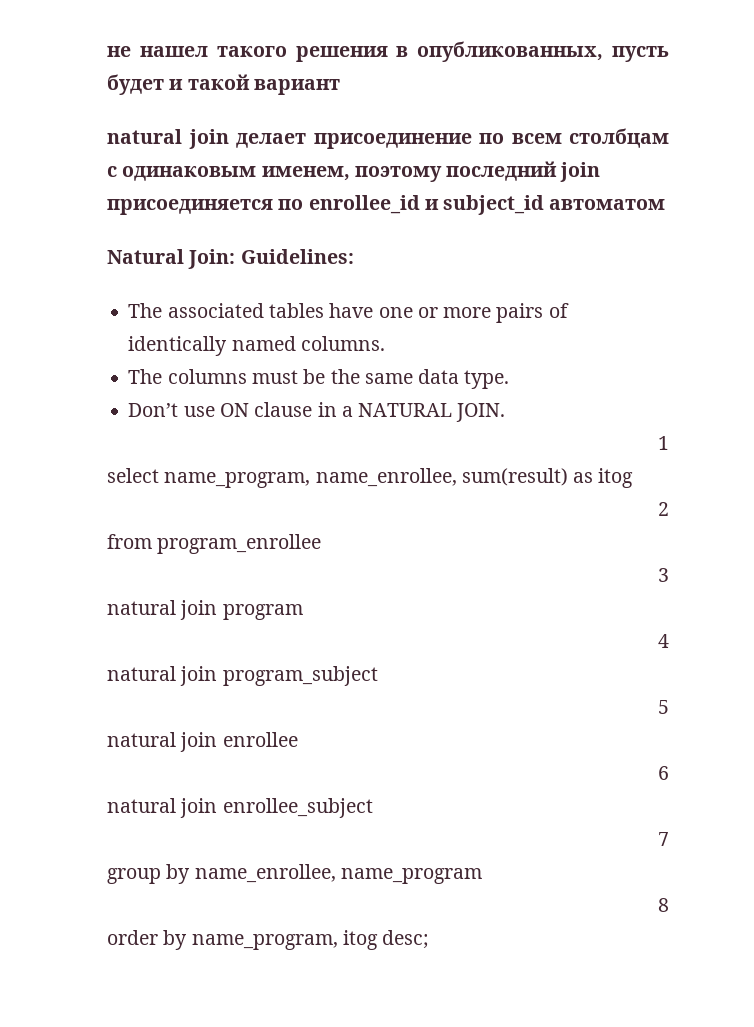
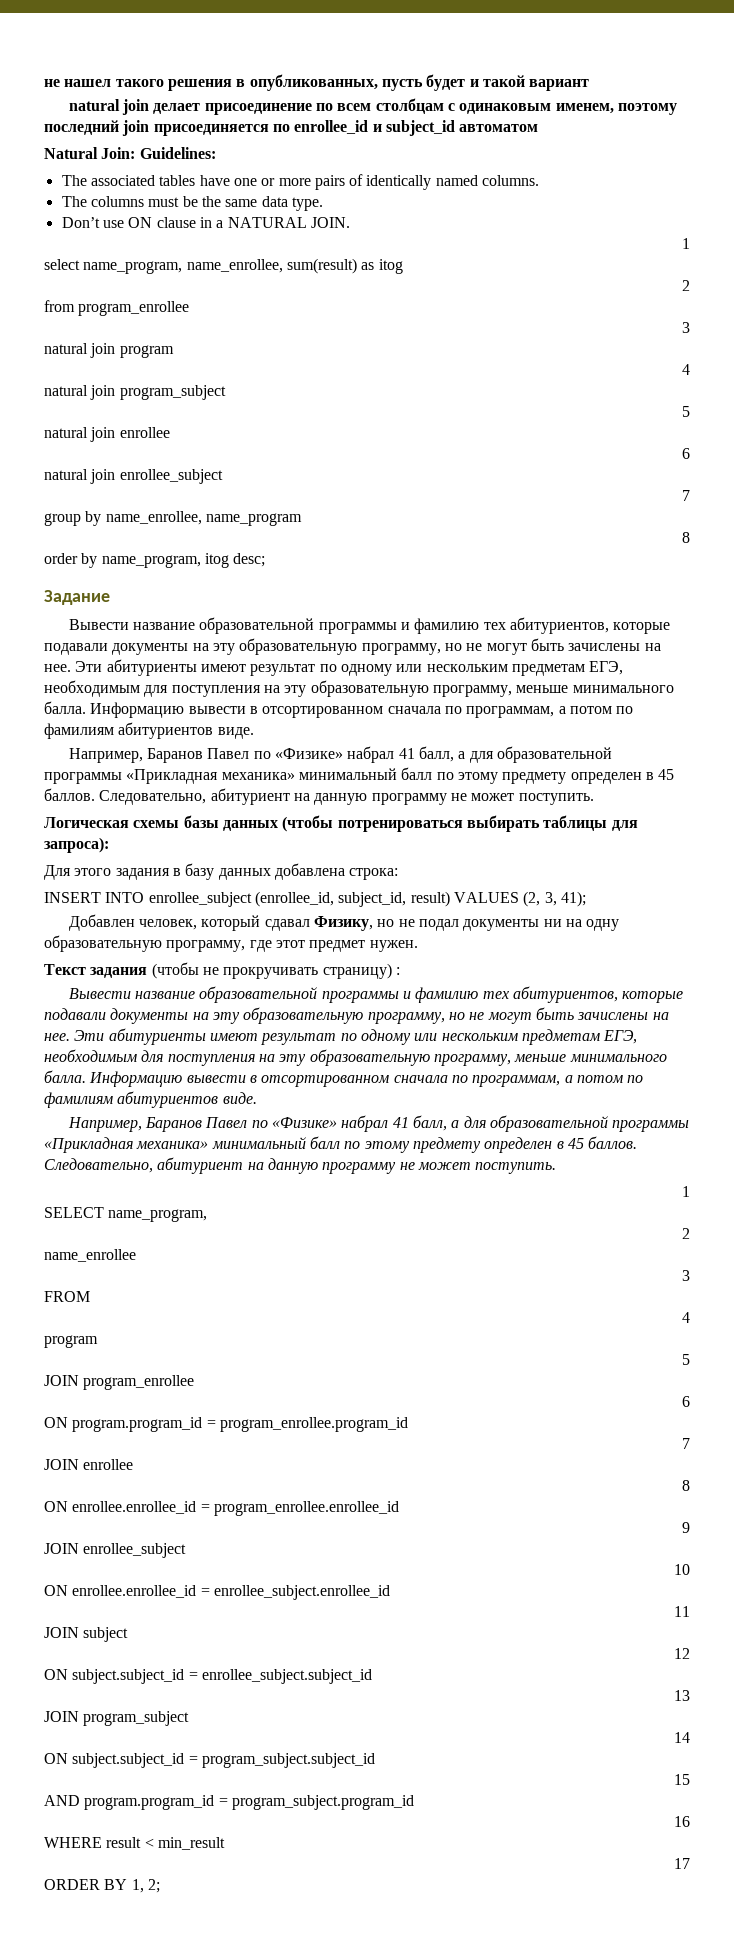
(430, 939) none -> [44,590,110,605] [68,617,671,634] [44,638,661,655] [44,659,624,676] [44,680,674,697] [44,701,634,718] [44,722,254,739] [68,746,612,763] [44,767,675,784] [44,788,594,805] [44,815,638,832] [44,837,109,853] [44,863,399,880] [44,891,586,907] [68,914,620,931] [44,935,418,952] [44,962,400,979] [68,986,684,1003] [44,1007,669,1024] [44,1028,638,1045] [44,1049,667,1066] [44,1070,644,1087] [44,1091,257,1108] [67,1115,690,1132] [44,1136,638,1153] [44,1157,557,1174] [682,1186,690,1197] [44,1207,208,1222] [682,1228,690,1239] [44,1249,136,1262] [682,1270,690,1281] [44,1291,90,1302] [682,1312,690,1323] [44,1335,98,1348] [682,1354,690,1365] [44,1375,195,1390] [682,1396,690,1407] [44,1417,408,1432] [682,1438,690,1449] [44,1459,134,1470] [682,1480,690,1491] [44,1501,399,1516] [682,1522,690,1533] [44,1543,187,1558] [674,1564,690,1575] [44,1585,390,1600] [674,1606,690,1617] [44,1627,129,1642] [674,1648,690,1659] [44,1669,372,1684] [674,1690,690,1701] [44,1711,190,1726] [674,1732,690,1743] [44,1753,375,1768] [674,1774,690,1785] [44,1795,414,1810] [674,1816,690,1827] [44,1837,225,1850] [674,1858,690,1869] [44,1879,160,1893] // Задание // Вывести название образовательной программы и фамилию тех абитуриентов, которые подавали документы на эту образовательную программу, но не могут быть зачислены на нее. Эти абитуриенты имеют результат по одному или нескольким предметам ЕГЭ, необходимым для поступления на эту образовательную программу, меньше минимального балла. Информацию вывести в отсортированном сначала по программам, а потом по фамилиям абитуриентов виде. // Например, Баранов Павел по «Физике» набрал 41 балл, а для образовательной программы «Прикладная механика» минимальный балл по этому предмету определен в 45 баллов. Следовательно, абитуриент на данную программу не может поступить. // Логическая схемы базы данных (чтобы потренироваться выбирать таблицы для запроса): // Для этого задания в базу данных добавлена строка: // INSERT INTO enrollee_subject (enrollee_id, subject_id, result) VALUES (2, 3, 41); // Добавлен человек, который сдавал Физику, но не подал документы ни на одну образовательную программу, где этот предмет нужен. // Текст задания (чтобы не прокручивать страницу) : // Вывести название образовательной программы и фамилию тех абитуриентов, которые подавали документы на эту образовательную программу, но не могут быть зачислены на нее. Эти абитуриенты имеют результат по одному или нескольким предметам ЕГЭ, необходимым для поступления на эту образовательную программу, меньше минимального балла. Информацию вывести в отсортированном сначала по программам, а потом по фамилиям абитуриентов виде. // Например, Баранов Павел по «Физике» набрал 41 балл, а для образовательной программы «Прикладная механика» минимальный балл по этому предмету определен в 45 баллов. Следовательно, абитуриент на данную программу не может поступить. // 1 // SELECT name_program, // 2 // name_enrollee // 3 // FROM // 4 // program // 5 // JOIN program_enrollee // 6 // ON program.program_id = program_enrollee.program_id // 7 // JOIN enrollee // 8 // ON enrollee.enrollee_id = program_enrollee.enrollee_id // 9 // JOIN enrollee_subject // 10 // ON enrollee.enrollee_id = enrollee_subject.enrollee_id // 11 // JOIN subject // 12 // ON subject.subject_id = enrollee_subject.subject_id // 13 // JOIN program_subject // 14 // ON subject.subject_id = program_subject.subject_id // 15 // AND program.program_id = program_subject.program_id // 16 // WHERE result < min_result // 17 // ORDER BY 1, 2;

